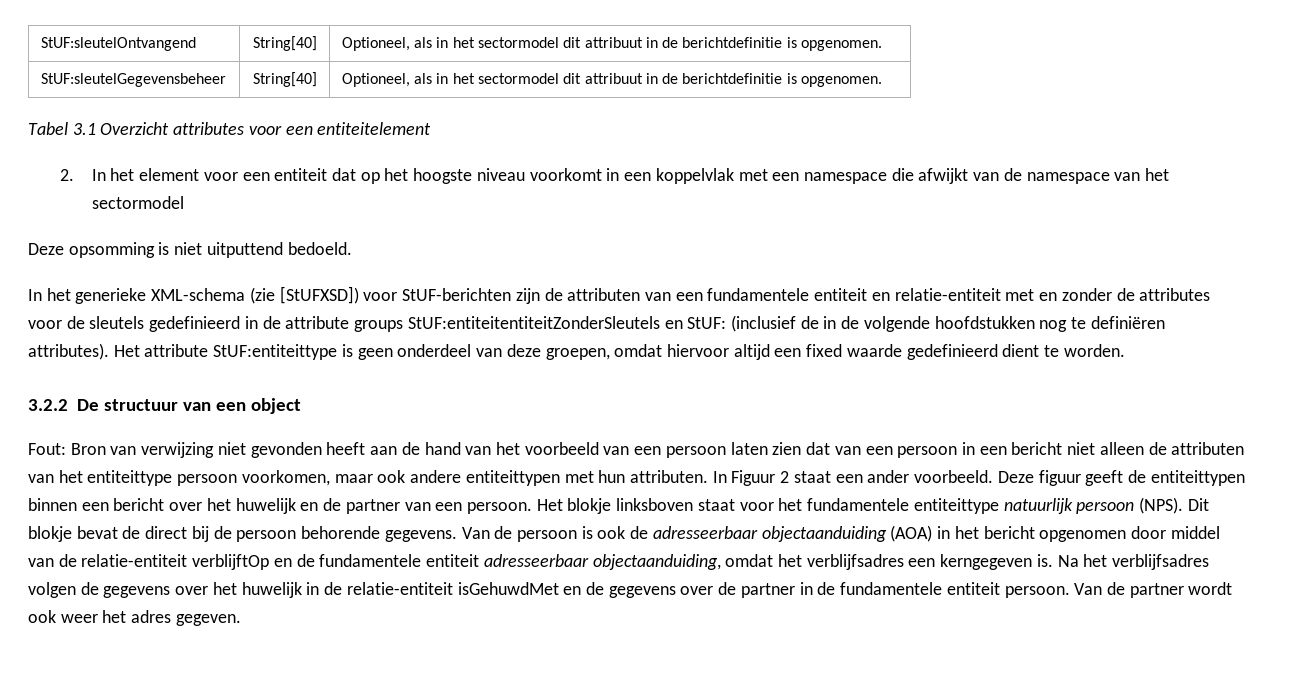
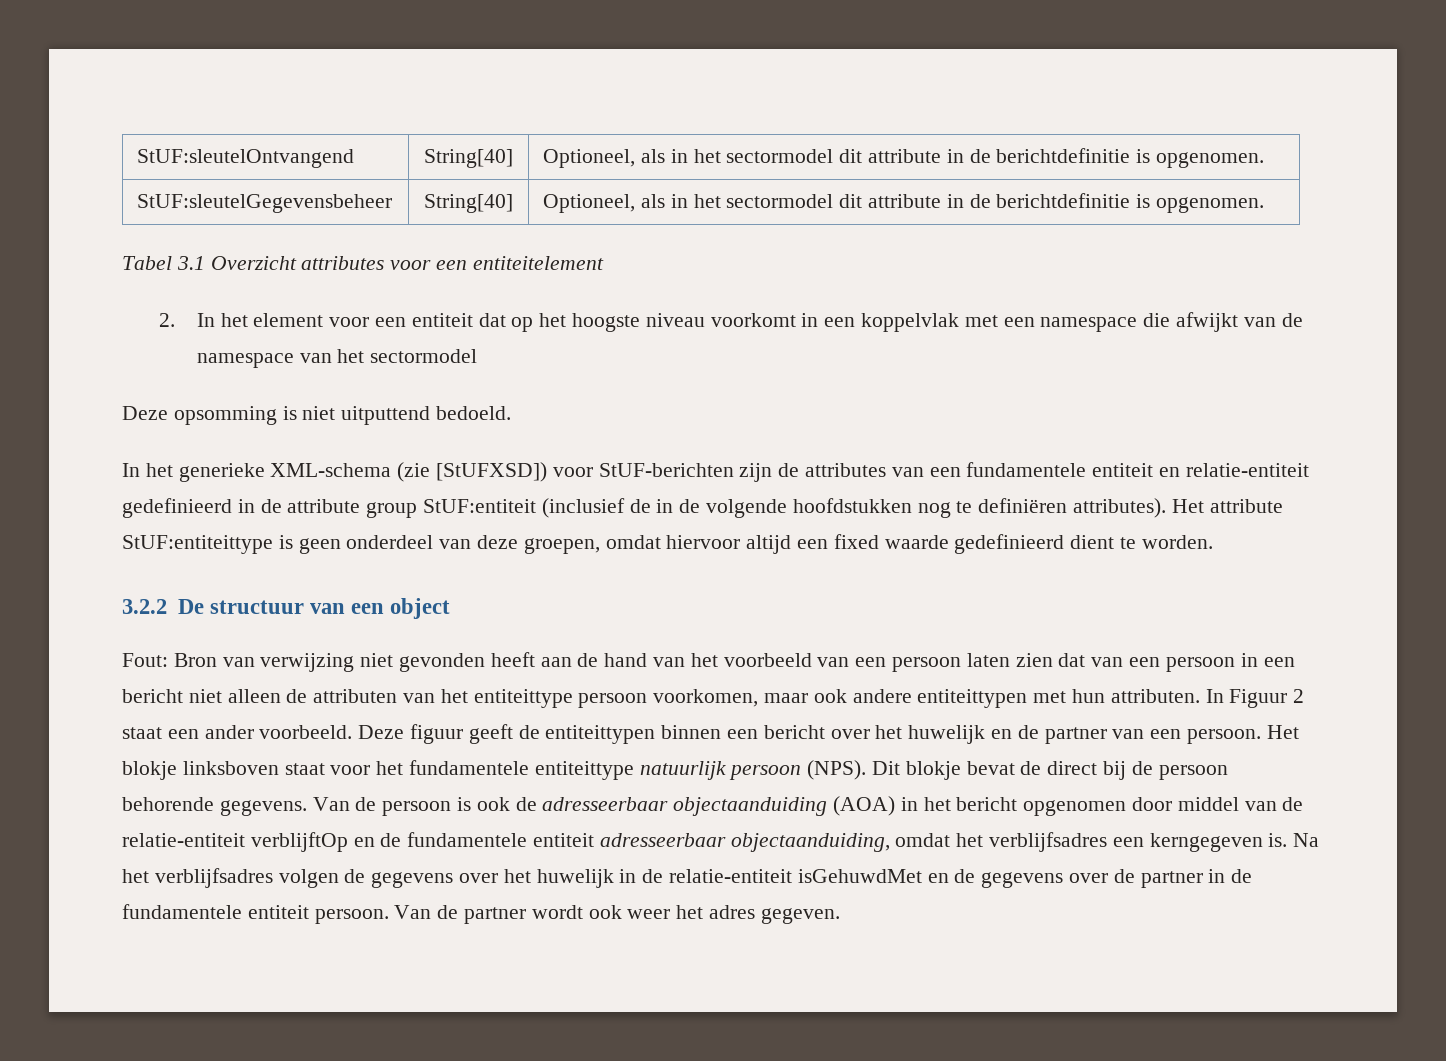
[584,37,643,48] attribuut -> [867,149,941,163] attribute
[584,73,643,84] attribuut -> [867,194,941,208] attribute
[567,288,641,301] attributen -> [805,463,887,477] attributes
[1005,288,1211,301] [28,316,727,332] met en zonder de attributes voor de sleutels gedefinieerd in de attribute groups StUF:entiteitentiteitZonderSleutels en StUF: -> [122,498,537,518] gedefinieerd in de attribute group StUF:entiteit

